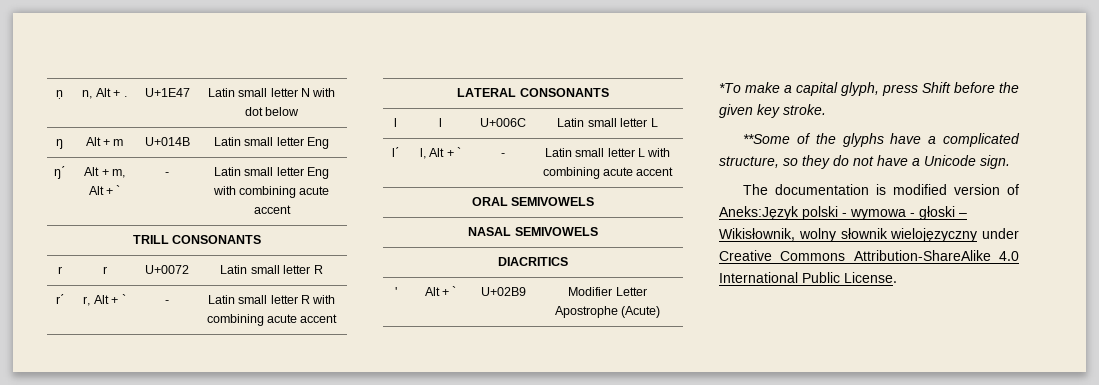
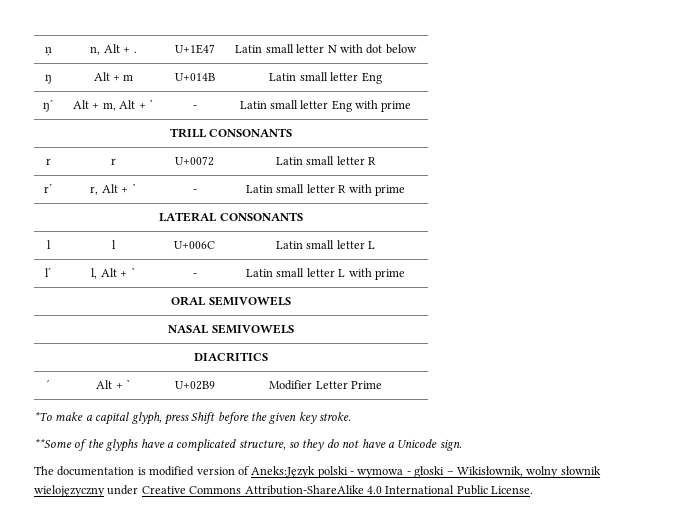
[239,186,330,198] [253,205,291,214] combining acute accent -> [381,101,412,112] prime
[206,314,338,326] combining acute accent -> [374,185,405,196] prime
[542,167,674,179] combining acute accent -> [374,269,405,280] prime
[554,306,661,318] Apostrophe (Acute) -> [350,381,382,389] Prime

